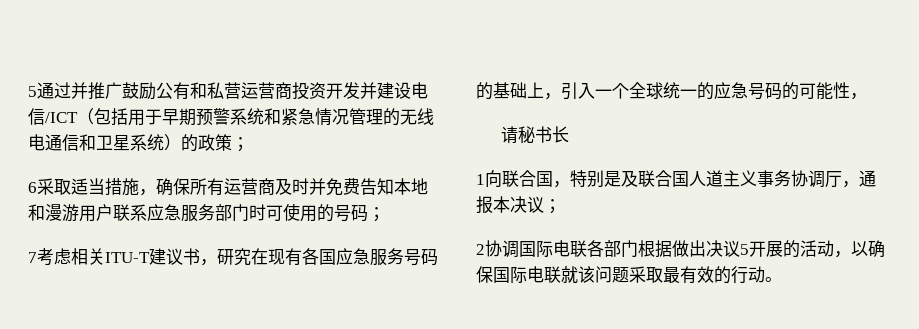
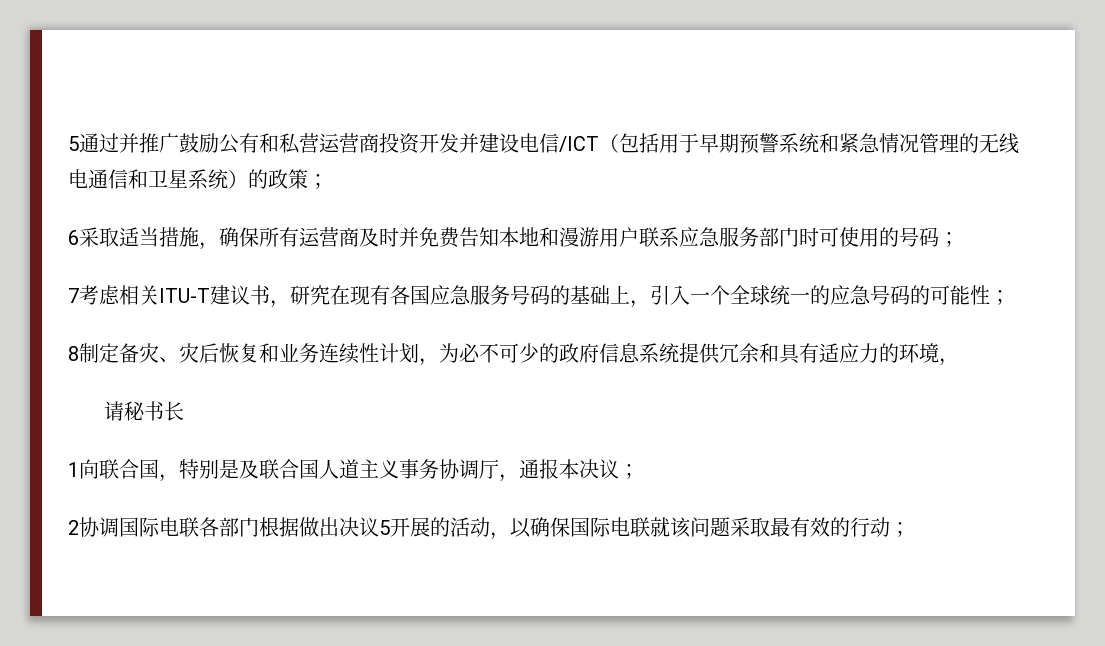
(850, 90) none -> [990,290,1010,305] [68,343,939,366] ； // 8制定备灾、灾后恢复和业务连续性计划，为必不可少的政府信息系统提供冗余和具有适应力的环境
[765,277,782,282] 。 -> [890,522,910,537] ；

